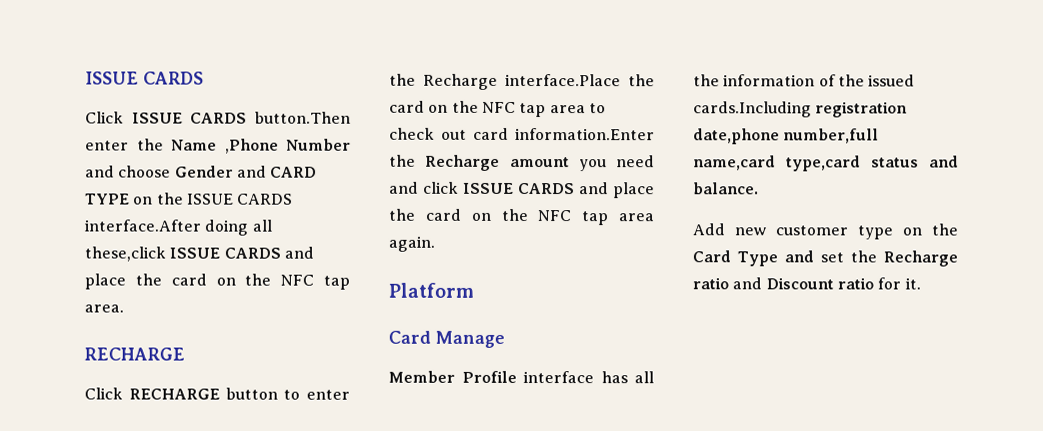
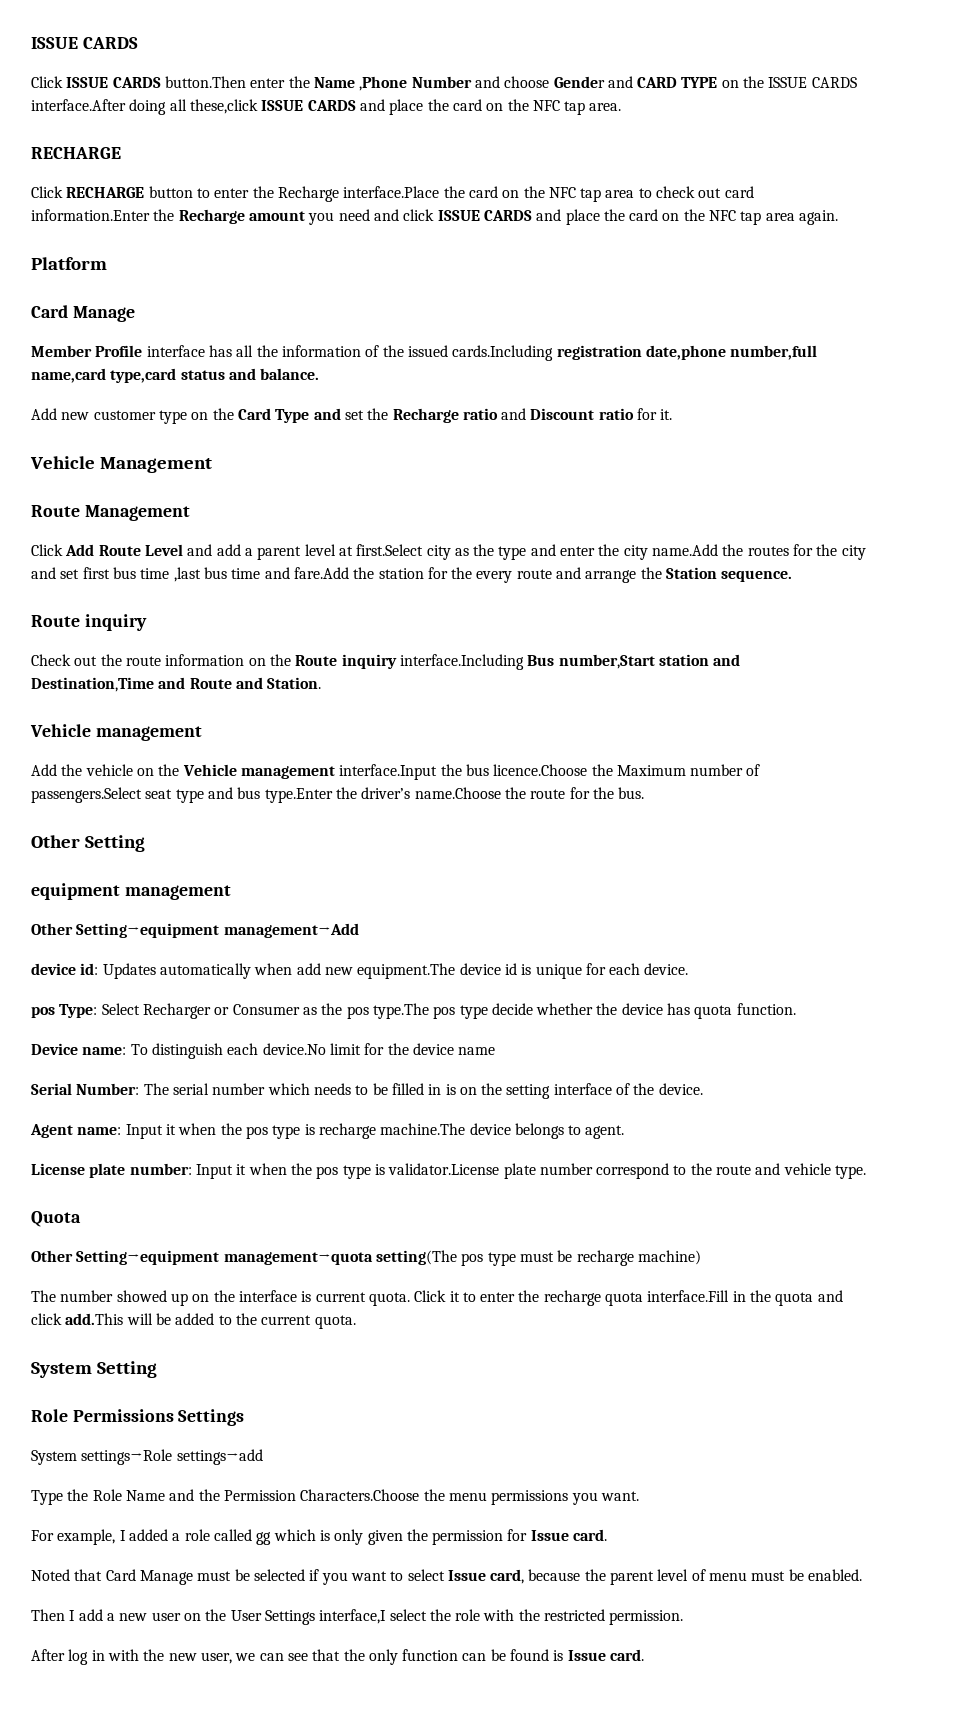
(921, 283) none -> [30,456,212,473] [31,505,190,521] [31,544,866,560] [31,567,793,583] [31,614,147,631] [31,654,741,670] [31,677,322,692] [30,724,202,741] [31,764,761,780] [31,787,645,803] [31,835,145,852] [31,883,231,900] [31,923,359,938] [31,963,689,979] [31,1003,796,1019] [31,1043,496,1059] [31,1083,703,1099] [30,1123,625,1139] [31,1163,867,1179] [31,1211,81,1227] [31,1250,701,1266] [31,1290,843,1306] [31,1313,356,1329] [31,1361,157,1378] [31,1409,245,1426] [31,1449,263,1465] [31,1489,639,1505] [31,1529,608,1545] [31,1569,863,1585] [31,1609,684,1625] [31,1649,645,1665] // Vehicle Management // Route Management // Click Add Route Level and add a parent level at first.Select city as the type and enter the city name.Add the routes for the city and set first bus time ,last bus time and fare.Add the station for the every route and arrange the Station sequence. // Route inquiry // Check out the route information on the Route inquiry interface.Including Bus number,Start station and Destination,Time and Route and Station. // Vehicle management // Add the vehicle on the Vehicle management interface.Input the bus licence.Choose the Maximum number of passengers.Select seat type and bus type.Enter the driver’s name.Choose the route for the bus. // Other Setting // equipment management // Other Setting→equipment management→Add // device id: Updates automatically when add new equipment.The device id is unique for each device. // pos Type: Select Recharger or Consumer as the pos type.The pos type decide whether the device has quota function. // Device name: To distinguish each device.No limit for the device name // Serial Number: The serial number which needs to be filled in is on the setting interface of the device. // Agent name: Input it when the pos type is recharge machine.The device belongs to agent. // License plate number: Input it when the pos type is validator.License plate number correspond to the route and vehicle type. // Quota // Other Setting→equipment management→quota setting(The pos type must be recharge machine) // The number showed up on the interface is current quota. Click it to enter the recharge quota interface.Fill in the quota and click add.This will be added to the current quota. // System Setting // Role Permissions Settings // System settings→Role settings→add // Type the Role Name and the Permission Characters.Choose the menu permissions you want. // For example, I added a role called gg which is only given the permission for Issue card. // Noted that Card Manage must be selected if you want to select Issue card, because the parent level of menu must be enabled. // Then I add a new user on the User Settings interface,I select the role with the restricted permission. // After log in with the new user, we can see that the only function can be found is Issue card.

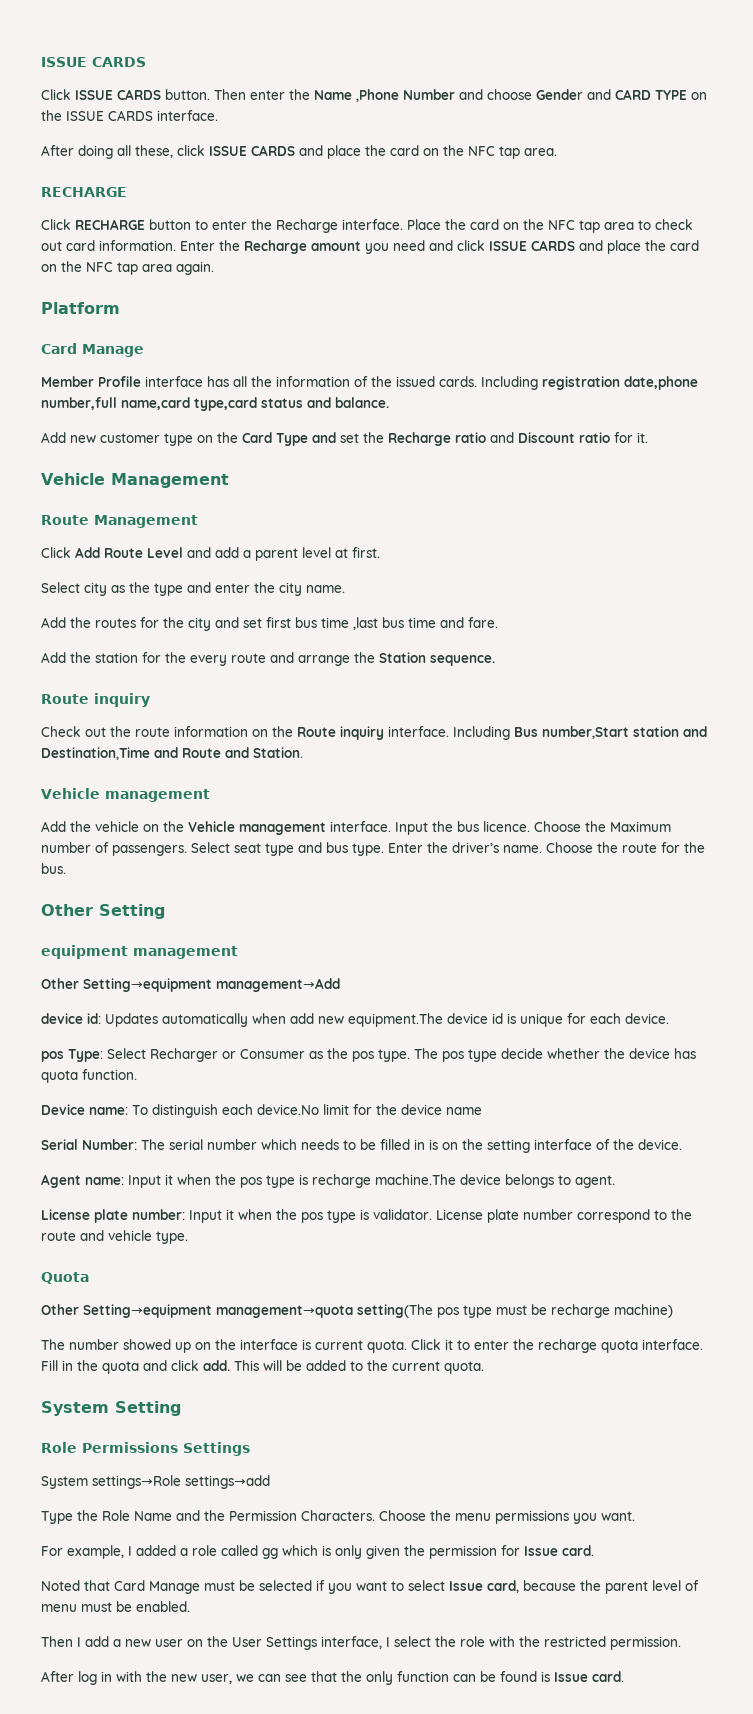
[164,76,246,88] button.Then -> [165,89,246,100] button. Then
[31,99,258,115] interface.After doing all these,click -> [157,110,218,121] [41,145,205,159] interface. // After doing all these, click
[343,186,440,198] interface.Place -> [342,219,441,230] interface. Place
[31,209,150,221] information.Enter -> [99,240,215,251] information. Enter
[452,345,554,361] cards.Including -> [439,376,538,390] cards. Including
[356,544,424,556] first.Select -> [352,547,380,558] [41,582,80,593] first. // Select
[652,544,719,556] name.Add -> [306,585,345,593] [41,617,66,628] name. // Add
[293,567,349,579] fare.Add -> [468,617,498,628] [41,652,66,663] fare. // Add
[399,654,524,670] interface.Including -> [388,726,510,740] interface. Including
[339,764,588,780] interface.Input the bus licence.Choose -> [330,821,581,835] interface. Input the bus licence. Choose
[31,787,142,803] passengers.Select -> [112,842,230,856] passengers. Select
[264,787,501,803] type.Enter the driver’s name.Choose -> [352,842,593,856] type. Enter the driver’s name. Choose
[372,1003,429,1019] type.The -> [378,1048,438,1062] type. The
[388,1163,500,1175] validator.License -> [373,1209,483,1220] validator. License
[647,1290,730,1302] interface.Fill -> [642,1339,703,1350] [41,1360,58,1371] interface. Fill
[65,1313,124,1325] add.This -> [203,1360,259,1371] add. This
[300,1489,420,1501] Characters.Choose -> [301,1510,426,1521] Characters. Choose
[319,1609,387,1624] interface,I -> [321,1636,390,1649] interface, I

